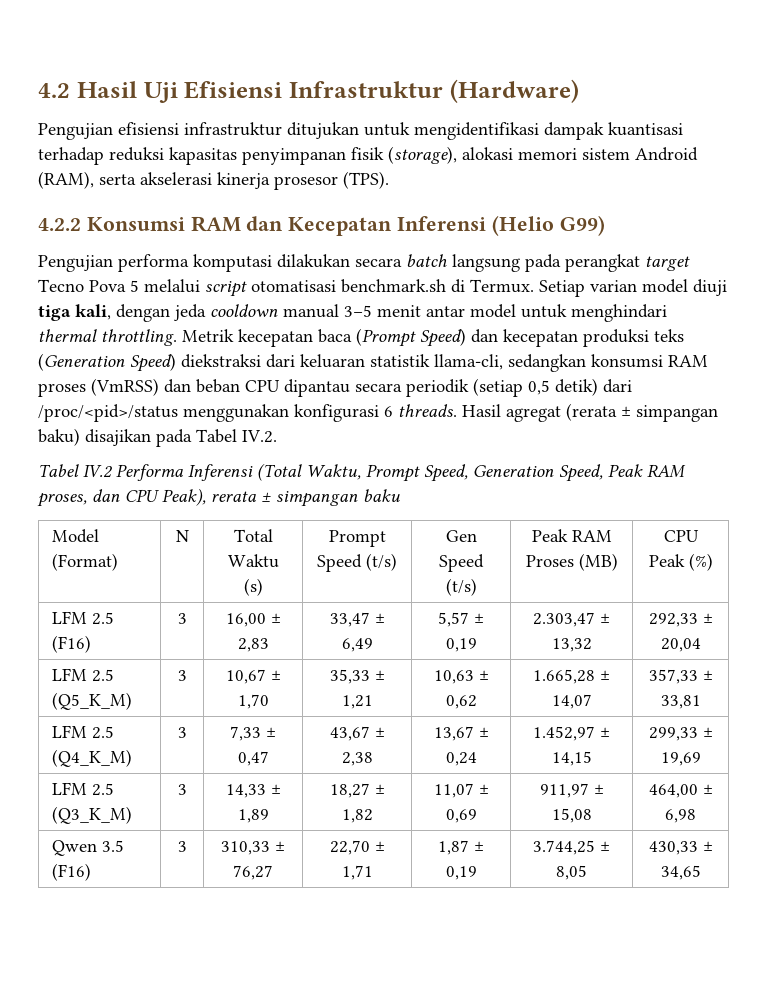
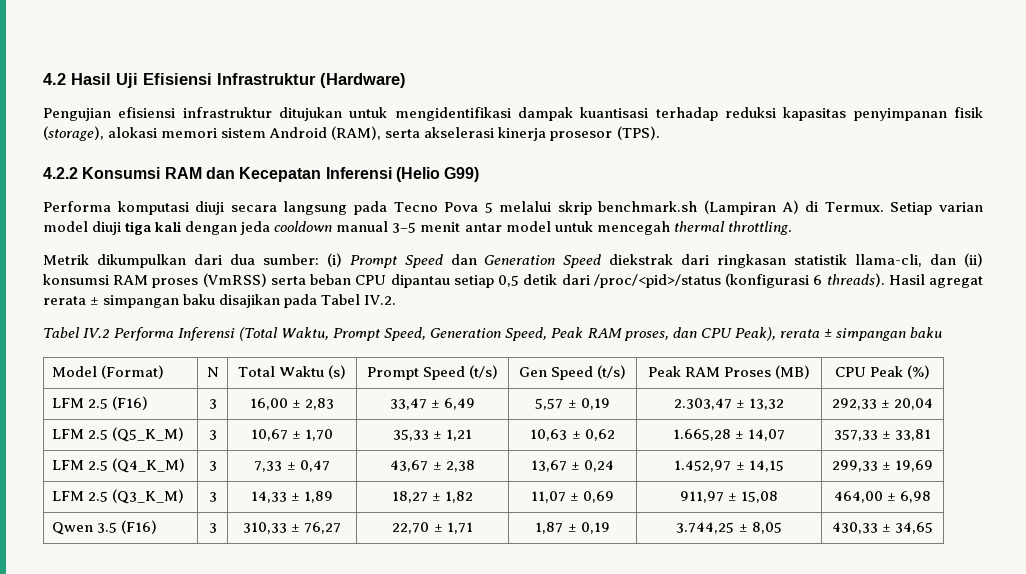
[38,254,690,272] [38,279,446,297] Pengujian performa komputasi dilakukan secara batch langsung pada perangkat target Tecno Pova 5 melalui script otomatisasi benchmark.sh -> [43,200,799,215] Performa komputasi diuji secara langsung pada Tecno Pova 5 melalui skrip benchmark.sh (Lampiran A)
[75,304,111,320] kali, -> [154,221,183,232] kali
[571,304,667,322] menghindari -> [596,221,670,235] mencegah
[182,328,684,347] [38,353,586,372] Metrik kecepatan baca (Prompt Speed) dan kecepatan produksi teks (Generation Speed) diekstraksi dari keluaran statistik llama-cli, sedangkan -> [43,253,984,268] // Metrik dikumpulkan dari dua sumber: (i) Prompt Speed dan Generation Speed diekstrak dari ringkasan statistik llama-cli, dan (ii)
[164,379,191,393] dan -> [270,276,306,285] serta
[355,378,632,397] [38,404,457,422] secara periodik (setiap 0,5 detik) dari /proc/<pid>/status menggunakan konfigurasi 6 threads. -> [453,273,885,288] setiap 0,5 detik dari /proc/<pid>/status (konfigurasi 6 threads).
[566,403,718,422] [38,428,80,446] (rerata ± simpangan baku) -> [43,294,216,308] rerata ± simpangan baku

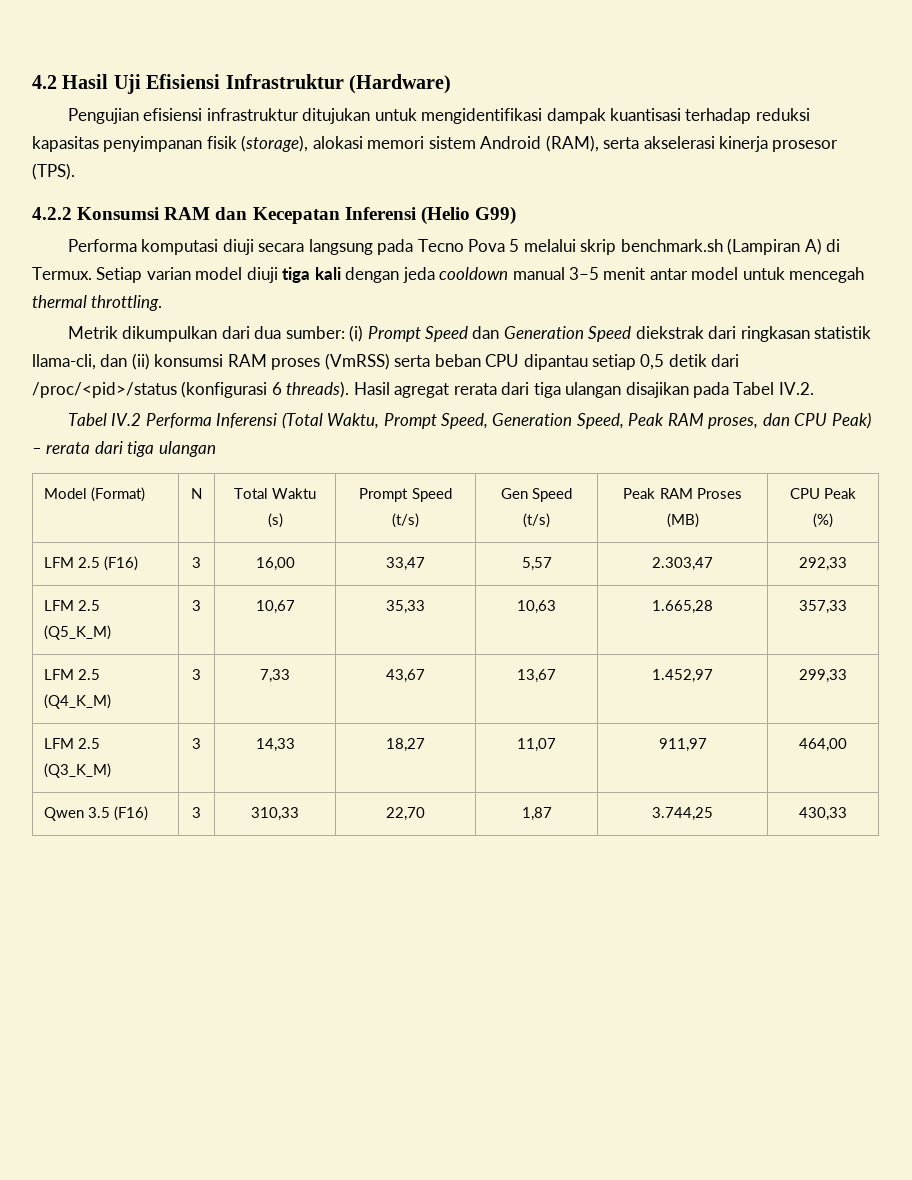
[90,294,216,308] ± simpangan baku -> [501,382,622,398] dari tiga ulangan
[734,327,942,341] Peak), rerata ± simpangan baku -> [831,412,871,429] [32,441,216,457] Peak) – rerata dari tiga ulangan
[292,398,335,410] ± 2,83 -> (295, 564) none
[430,398,476,410] ± 6,49 -> (425, 564) none
[567,398,610,410] ± 0,19 -> (552, 564) none
[736,398,785,410] ± 13,32 -> (713, 564) none
[881,398,934,410] ± 20,04 -> (847, 564) none
[292,429,334,441] ± 1,70 -> (295, 607) none
[432,429,473,441] ± 1,21 -> (425, 607) none
[571,429,615,441] ± 0,62 -> (556, 607) none
[735,429,786,441] ± 14,07 -> (713, 607) none
[882,429,932,441] ± 33,81 -> (847, 607) none
[286,460,330,472] ± 0,47 -> (290, 676) none
[432,460,475,472] ± 2,38 -> (425, 676) none
[571,460,615,472] ± 0,24 -> (556, 676) none
[735,460,784,472] ± 14,15 -> (713, 676) none
[882,460,934,472] ± 19,69 -> (847, 676) none
[291,491,334,503] ± 1,89 -> (295, 745) none
[431,491,474,503] ± 1,82 -> (425, 745) none
[570,491,615,503] ± 0,69 -> (556, 745) none
[728,491,779,503] ± 15,08 -> (707, 745) none
[887,491,932,503] ± 6,98 -> (847, 745) none
[291,522,342,534] ± 76,27 -> (299, 814) none
[433,522,473,534] ± 1,71 -> (425, 814) none
[567,522,610,534] ± 0,19 -> (552, 814) none
[738,522,782,534] ± 8,05 -> (713, 814) none
[882,522,934,534] ± 34,65 -> (847, 814) none

